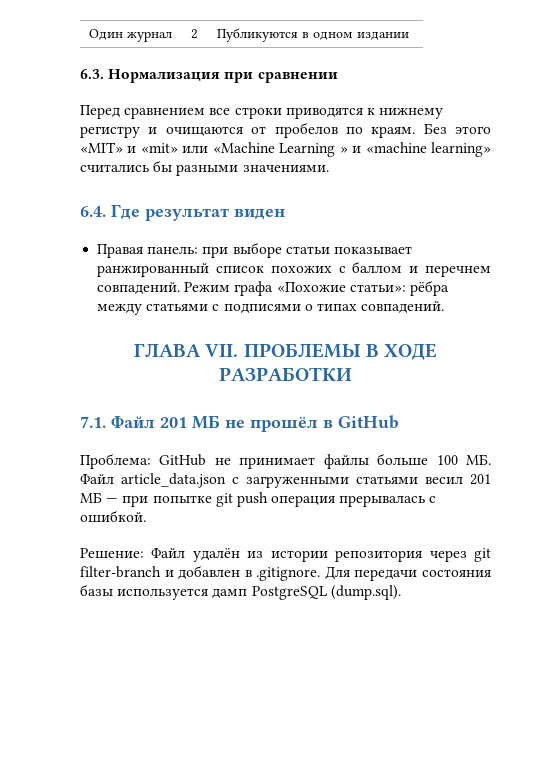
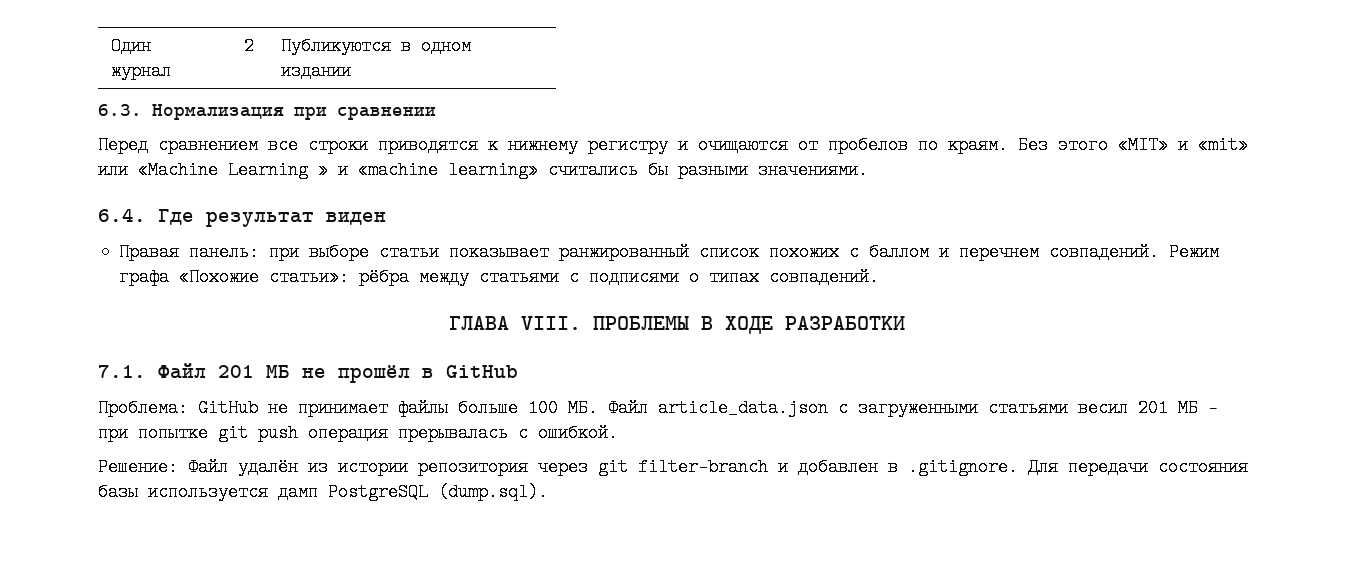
[205,344,239,357] VII. -> [520,316,581,330] VIII.

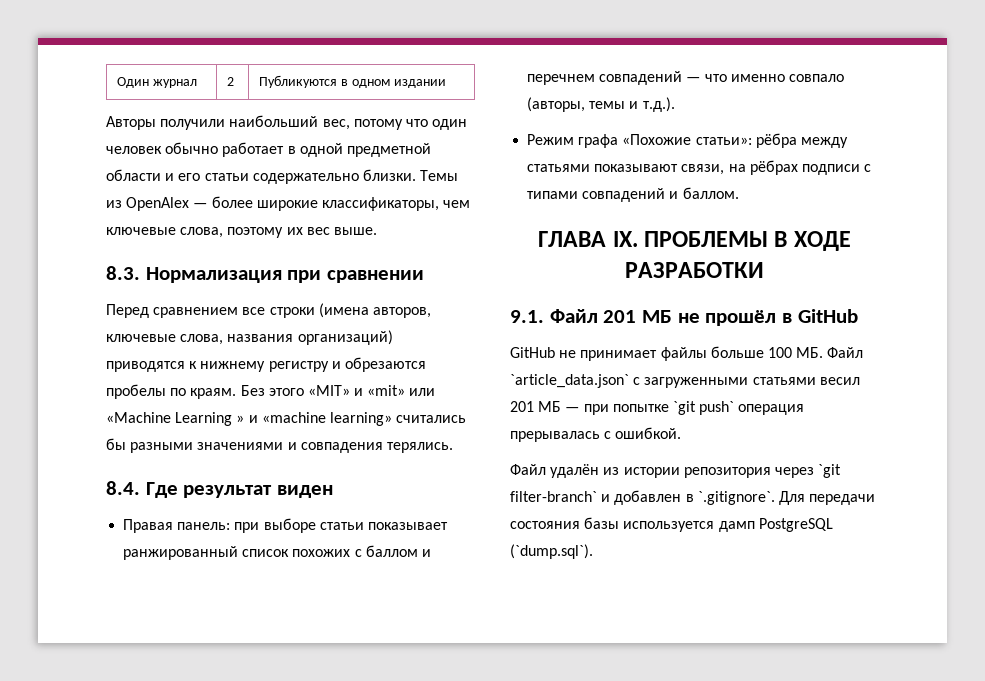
[98,104,142,116] 6.3. -> [106,115,468,130] [106,142,431,157] [106,169,459,184] [106,196,471,211] [106,227,377,238] [106,266,140,280] Авторы получили наибольший вес, потому что один человек обычно работает в одной предметной области и его статьи содержательно близки. Темы из OpenAlex — более широкие классификаторы, чем ключевые слова, поэтому их вес выше. // 8.3.
(368, 145) none -> [318,303,431,318] [106,330,393,345] (имена авторов, ключевые слова, названия организаций)
[698,137,908,154] очищаются от пробелов -> [344,357,426,372] [106,384,166,399] обрезаются пробелы
[758,161,868,179] [98,208,146,222] значениями. // 6.4. -> [197,442,453,453] [106,481,140,495] значениями и совпадения терялись. // 8.4.
[1049,243,1160,261] совпадений. -> [599,71,844,85] [527,97,675,112] совпадений — что именно совпало (авторы, темы и т.д.). //
[569,268,880,286] с подписями о типах совпадений. -> [594,160,872,175] [527,187,739,202] показывают связи, на рёбрах подписи с типами совпадений и баллом.
[520,316,581,330] VIII. -> [612,231,638,247] IX.
[98,365,146,378] 7.1. -> [510,310,544,323] 9.1.
[98,399,188,417] Проблема: -> (858, 316) none
[658,399,828,417] article_data.json -> [510,374,629,388] `article_data.json`
[218,424,298,442] git push -> [672,401,735,415] `git push`
[98,458,178,476] Решение: -> (682, 433) none
[598,458,768,476] git filter-branch -> [818,464,842,478] [510,491,597,502] `git filter-branch`
[908,458,1018,476] .gitignore. -> [697,491,775,505] `.gitignore`.
[438,483,548,501] (dump.sql). -> [510,544,593,559] (`dump.sql`).

